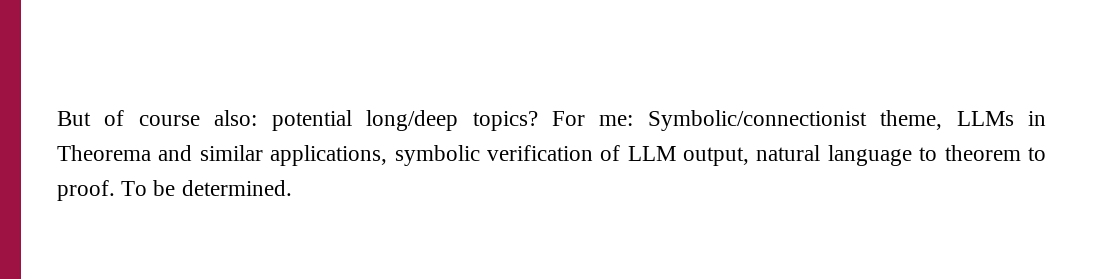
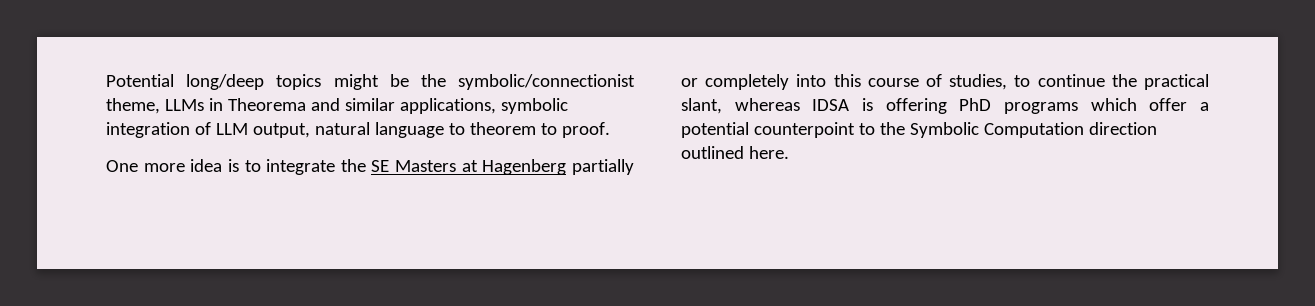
[57,110,867,131] But of course also: potential long/deep topics? For me: Symbolic/connectionist -> [106,74,635,90] Potential long/deep topics might be the symbolic/connectionist
[486,145,593,161] verification -> [106,122,190,138] integration
[121,180,292,196] To be determined. -> [106,159,634,175] [681,74,1209,90] [681,98,1209,114] [681,122,1157,138] [681,146,789,159] // One more idea is to integrate the SE Masters at Hagenberg partially or completely into this course of studies, to continue the practical slant, whereas IDSA is offering PhD programs which offer a potential counterpoint to the Symbolic Computation direction outlined here.

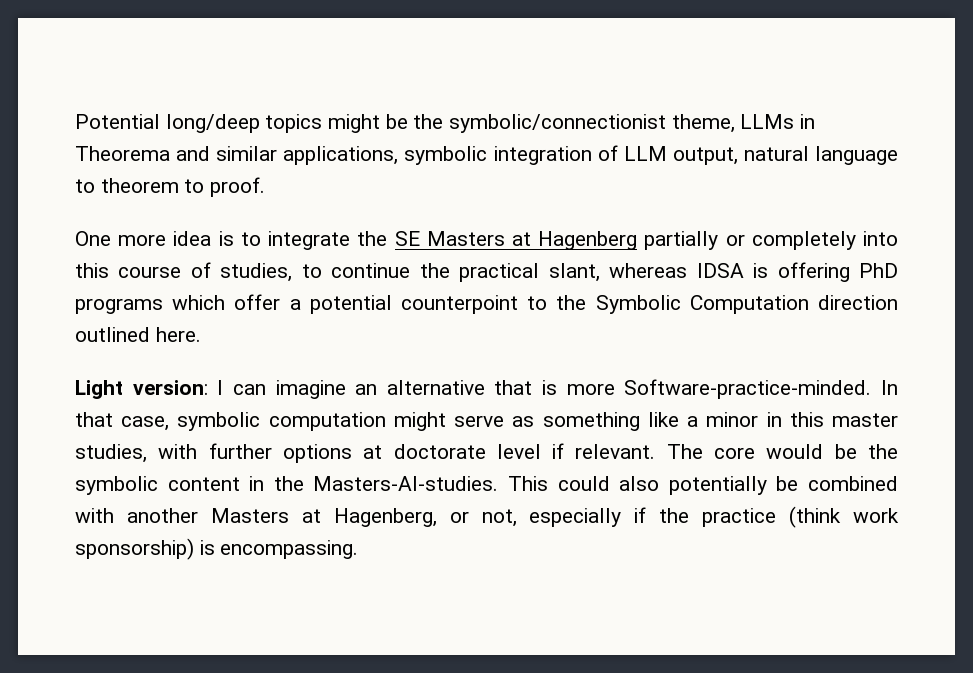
(789, 152) none -> [75,379,898,399] [75,412,899,431] [75,443,898,463] [75,476,899,495] [75,506,899,528] [75,538,359,560] // Light version: I can imagine an alternative that is more Software-practice-minded. In that case, symbolic computation might serve as something like a minor in this master studies, with further options at doctorate level if relevant. The core would be the symbolic content in the Masters-AI-studies. This could also potentially be combined with another Masters at Hagenberg, or not, especially if the practice (think work sponsorship) is encompassing.

